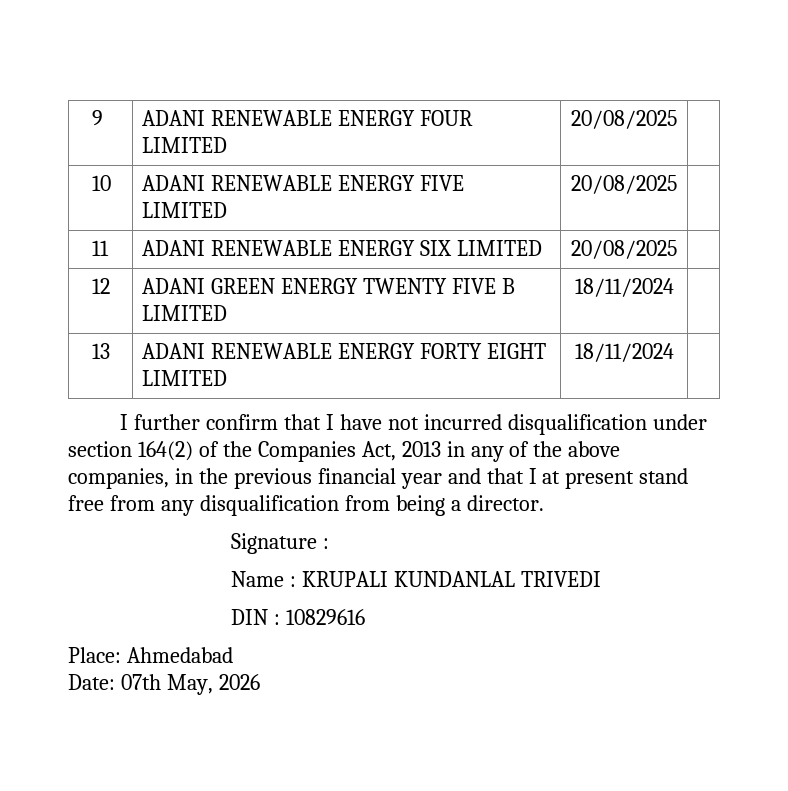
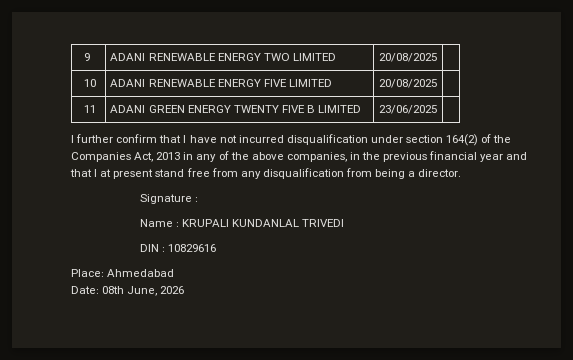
[419,110,473,126] FOUR -> [263,53,290,61] TWO
[142,240,542,256] [571,240,677,259] [91,278,110,294] | ADANI RENEWABLE ENERGY SIX LIMITED | 20/08/2025 | // 12 -> (96, 109) none
[574,278,674,297] [91,343,110,359] [142,343,546,359] [142,370,228,386] [574,343,674,362] 18/11/2024 | // 13 | ADANI RENEWABLE ENERGY FORTY EIGHT LIMITED | 18/11/2024 -> [379,105,437,114] 23/06/2025
[120,674,213,695] 07th May, -> [102,286,158,296] 08th June,

